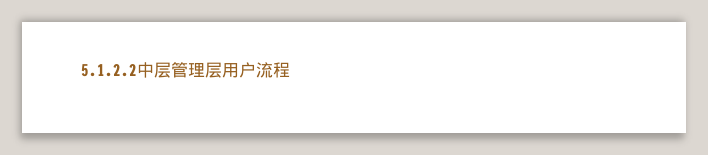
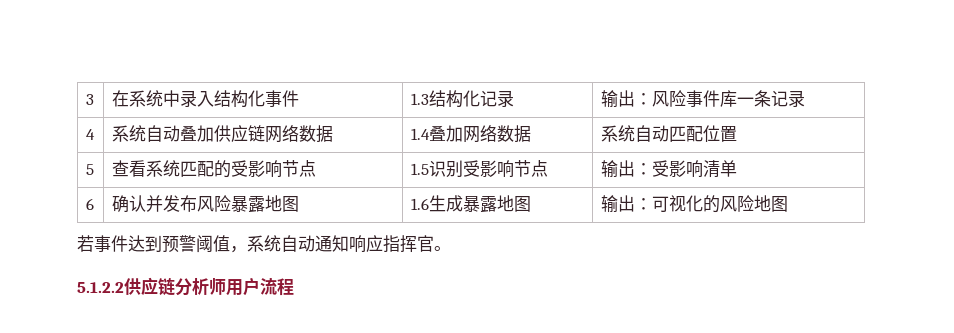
[81,62,222,78] 5.1.2.2中层管理层 -> [85,94,94,105] [111,90,299,108] [410,90,514,108] [600,90,805,108] [85,129,95,140] [111,125,333,143] [410,125,531,143] [600,125,737,142] [85,164,94,175] [111,160,316,178] [410,160,548,178] [600,160,737,178] [85,198,94,210] [111,195,299,213] [410,195,531,212] [600,195,788,213] [77,235,451,253] [77,277,226,296] 3 | 在系统中录入结构化事件 | 1.3结构化记录 | 输出：风险事件库一条记录 // 4 | 系统自动叠加供应链网络数据 | 1.4叠加网络数据 | 系统自动匹配位置 // 5 | 查看系统匹配的受影响节点 | 1.5识别受影响节点 | 输出：受影响清单 // 6 | 确认并发布风险暴露地图 | 1.6生成暴露地图 | 输出：可视化的风险地图 // 若事件达到预警阈值，系统自动通知响应指挥官。 // 5.1.2.2供应链分析师

